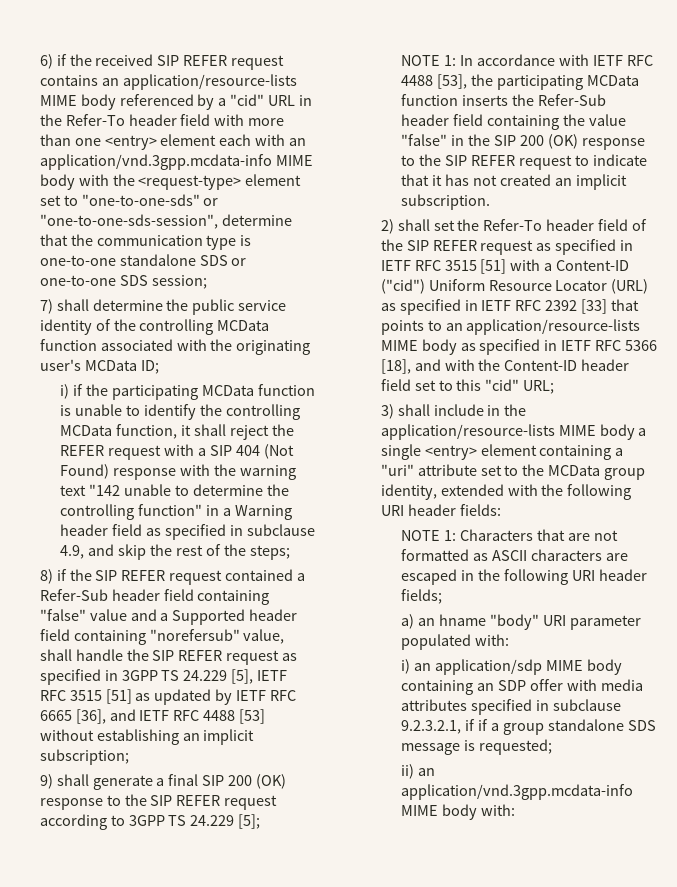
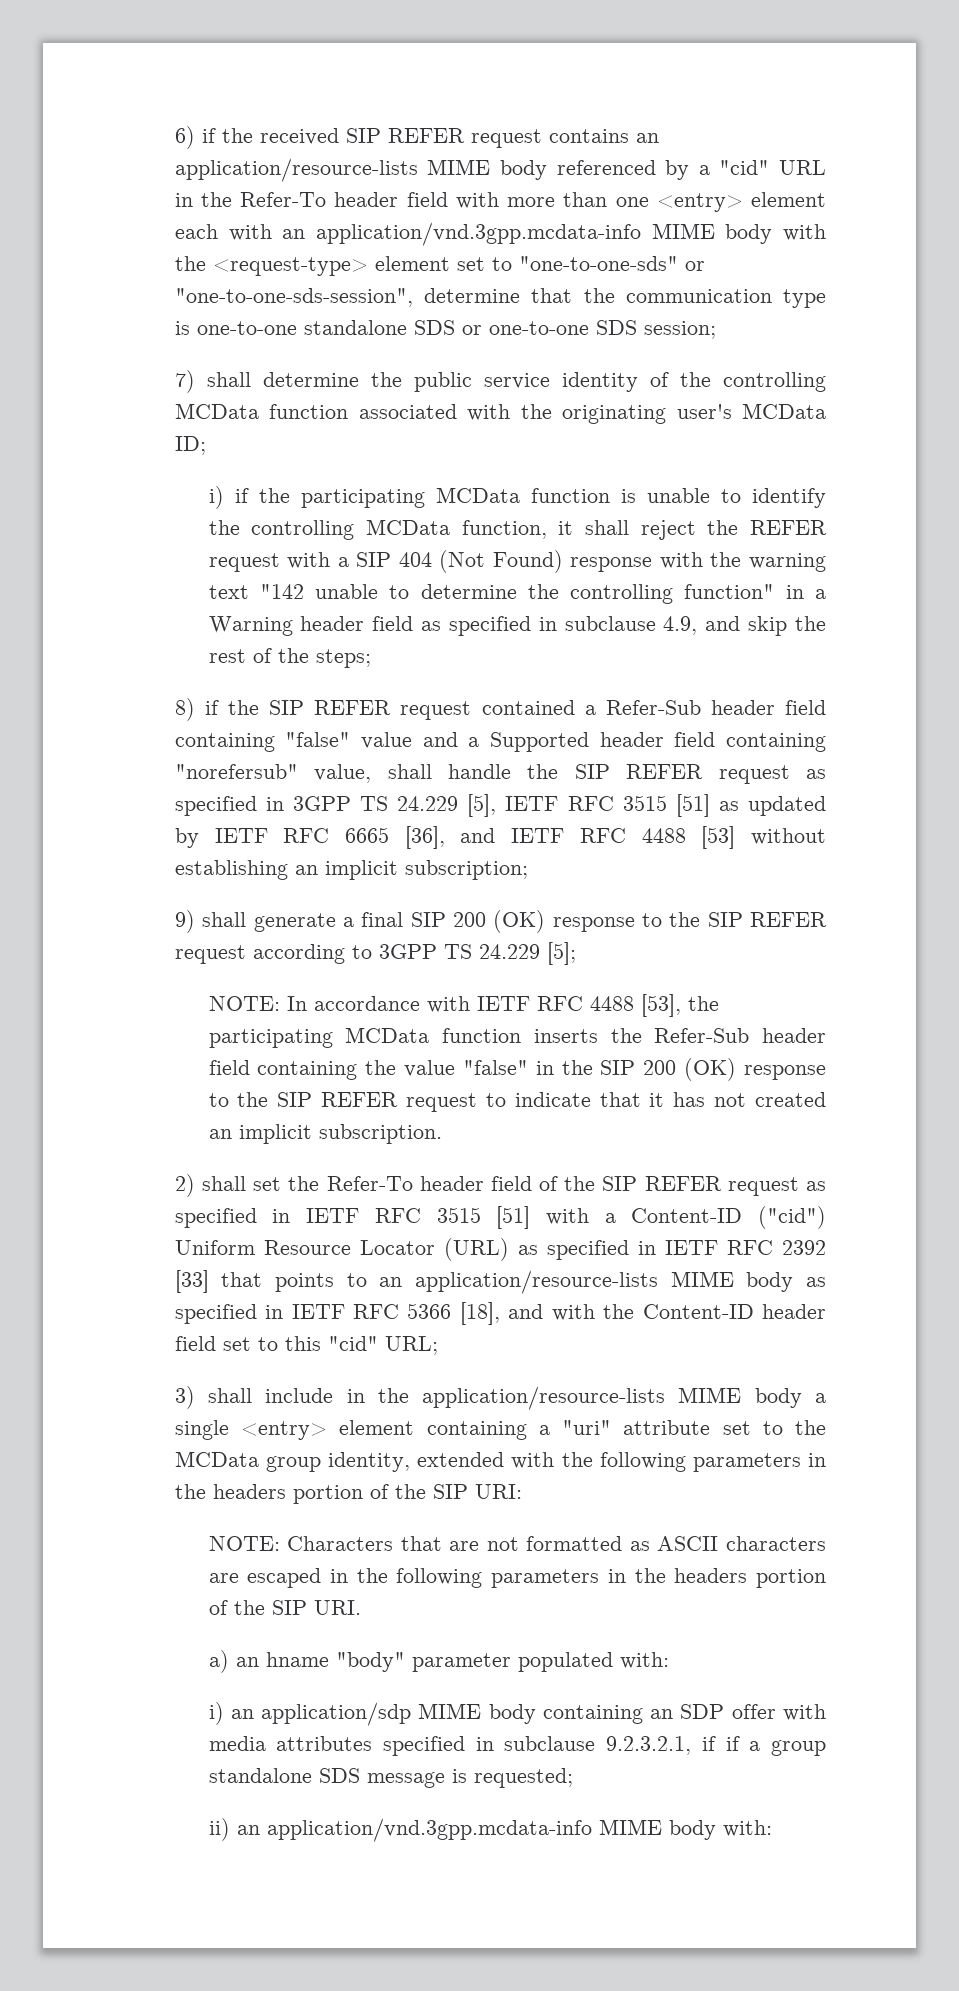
[401,55,457,66] NOTE 1: -> [208,996,280,1011] NOTE:
[380,504,501,516] [401,530,457,541] URI header fields: // NOTE 1: -> [692,1453,826,1472] [174,1484,522,1504] [208,1536,280,1551] parameters in the headers portion of the SIP URI: // NOTE:
[572,569,647,581] [401,589,443,604] URI header fields; -> [491,1568,826,1588] [208,1600,361,1615] parameters in the headers portion of the SIP URI.
[543,615,567,626] URI -> (405, 1662) none

